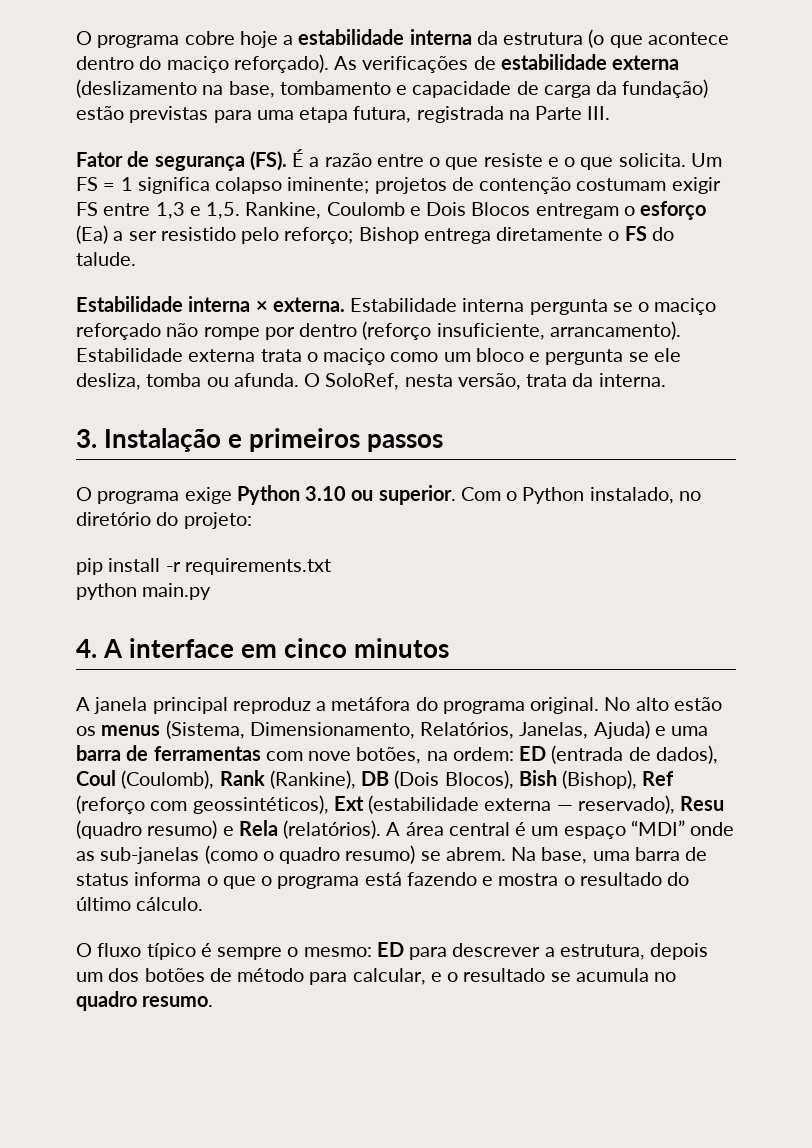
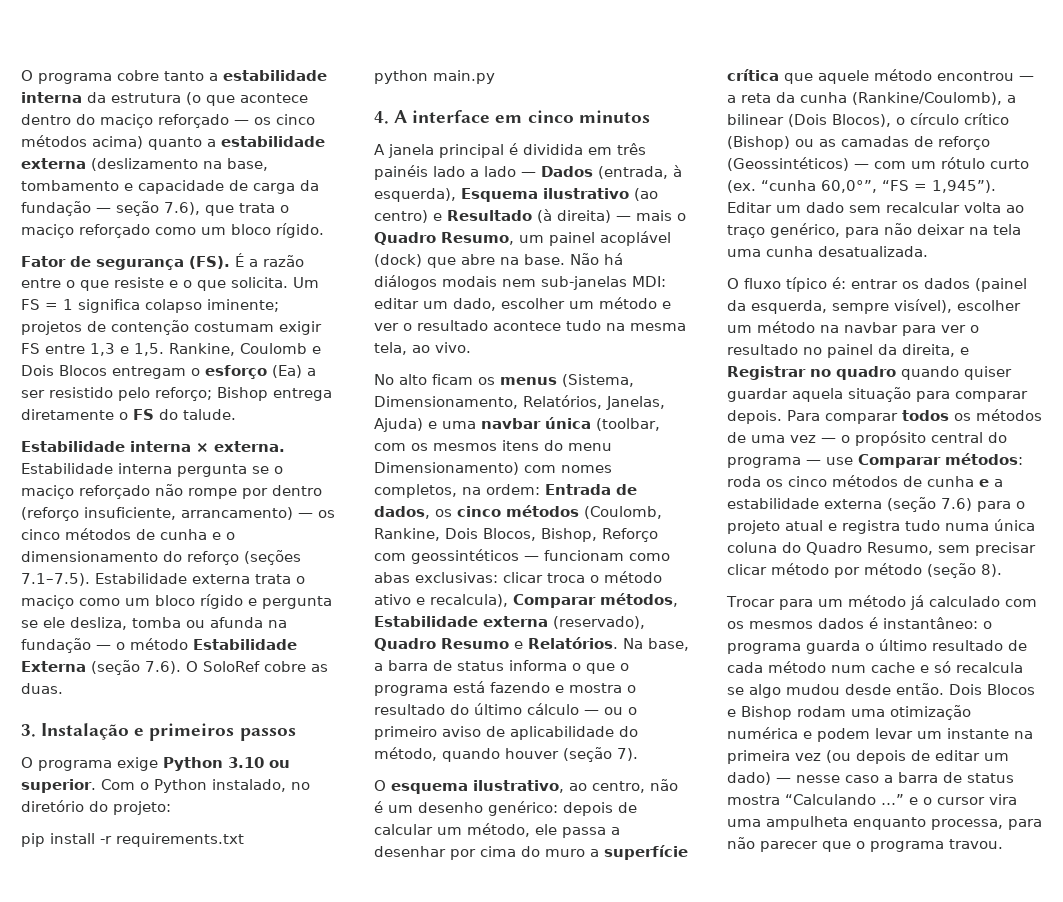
[239,31,278,48] hoje -> [164,71,204,81] tanto
[233,54,496,73] reforçado). As verificações de -> [158,114,315,128] [21,135,216,150] reforçado — os cinco métodos acima) quanto a
[622,79,709,98] [76,106,611,123] fundação) estão previstas para uma etapa futura, registrada na Parte III. -> [21,201,289,216] [21,223,324,238] fundação — seção 7.6), que trata o maciço reforçado como um bloco rígido.
[549,321,681,340] arrancamento). -> [181,507,335,520] [21,528,235,540] [21,550,301,565] [21,573,90,586] arrancamento) — os cinco métodos de cunha e o dimensionamento do reforço (seções 7.1–7.5).
(524, 355) none -> [200,594,243,609] rígido
[233,373,666,390] afunda. O SoloRef, nesta versão, trata da interna. -> [210,617,287,628] [21,638,297,653] [21,660,328,675] [21,683,63,694] afunda na fundação — o método Estabilidade Externa (seção 7.6). O SoloRef cobre as duas.
[232,697,600,714] reproduz a metáfora do programa original. -> [509,143,646,155] [374,165,682,180] [374,188,658,202] [374,209,686,223] [374,231,671,246] [374,253,623,268] [374,275,666,290] [374,297,671,311] [374,320,686,331] [374,342,471,355] é dividida em três painéis lado a lado — Dados (entrada, à esquerda), Esquema ilustrativo (ao centro) e Resultado (à direita) — mais o Quadro Resumo, um painel acoplável (dock) que abre na base. Não há diálogos modais nem sub-janelas MDI: editar um dado, escolher um método e ver o resultado acontece tudo na mesma tela, ao vivo. //
[673,697,722,711] estão -> [432,374,473,385] ficam
[76,745,718,764] [76,770,675,789] [76,795,725,814] [76,820,735,839] [76,845,506,864] barra de ferramentas com nove botões, na ordem: ED (entrada de dados), Coul (Coulomb), Rank (Rankine), DB (Dois Blocos), Bish (Bishop), Ref (reforço com geossintéticos), Ext (estabilidade externa — reservado), Resu (quadro resumo) e Rela (relatórios). A área central é um espaço “MDI” onde as sub-janelas (como o quadro resumo) se abrem. -> [481,417,660,431] [374,440,612,451] [374,462,612,475] [374,484,637,498] [374,505,662,519] [374,528,658,542] [374,549,670,564] [374,571,662,583] [374,593,678,608] [374,616,645,629] [374,637,618,651] navbar única (toolbar, com os mesmos itens do menu Dimensionamento) com nomes completos, na ordem: Entrada de dados, os cinco métodos (Coulomb, Rankine, Dois Blocos, Bishop, Reforço com geossintéticos — funcionam como abas exclusivas: clicar troca o método ativo e recalcula), Comparar métodos, Estabilidade externa (reservado), Quadro Resumo e Relatórios.
[592,851,630,861] uma -> [374,663,383,671] a
[136,897,204,911] [76,942,709,960] [76,968,677,985] [76,991,214,1011] cálculo. // O fluxo típico é sempre o mesmo: ED para descrever a estrutura, depois um dos botões de método para calcular, e o resultado se acumula no quadro resumo. -> [527,703,637,715] [374,726,638,740] [374,747,638,762] [374,779,678,794] [374,801,637,816] [374,823,620,838] [374,845,688,860] [727,69,1034,84] [727,92,1016,105] [727,113,1009,127] [727,136,990,150] [727,157,1029,171] [727,180,996,193] [727,202,1024,213] [727,223,1021,238] [727,246,928,257] [727,277,1027,292] [727,299,1021,314] [727,321,979,336] [727,344,969,358] [727,366,1012,380] [727,387,1028,402] [727,409,1042,424] [727,431,1007,446] [727,453,1023,468] [727,475,1003,487] [727,497,1025,512] [727,519,1035,534] [727,542,1036,556] [727,563,1002,578] [726,595,1037,610] [727,617,992,629] [727,639,1027,654] [727,661,1023,673] [727,683,1035,698] [727,705,971,720] [727,727,1033,742] [727,750,1009,764] [727,772,1014,785] [727,794,1017,805] [727,816,1042,830] [727,837,1003,852] cálculo — ou o primeiro aviso de aplicabilidade do método, quando houver (seção 7). // O esquema ilustrativo, ao centro, não é um desenho genérico: depois de calcular um método, ele passa a desenhar por cima do muro a superfície crítica que aquele método encontrou — a reta da cunha (Rankine/Coulomb), a bilinear (Dois Blocos), o círculo crítico (Bishop) ou as camadas de reforço (Geossintéticos) — com um rótulo curto (ex. “cunha 60,0°”, “FS = 1,945”). Editar um dado sem recalcular volta ao traço genérico, para não deixar na tela uma cunha desatualizada. // O fluxo típico é: entrar os dados (painel da esquerda, sempre visível), escolher um método na navbar para ver o resultado no painel da direita, e Registrar no quadro quando quiser guardar aquela situação para comparar depois. Para comparar todos os métodos de uma vez — o propósito central do programa — use Comparar métodos: roda os cinco métodos de cunha e a estabilidade externa (seção 7.6) para o projeto atual e registra tudo numa única coluna do Quadro Resumo, sem precisar clicar método por método (seção 8). // Trocar para um método já calculado com os mesmos dados é instantâneo: o programa guarda o último resultado de cada método num cache e só recalcula se algo mudou desde então. Dois Blocos e Bishop rodam uma otimização numérica e podem levar um instante na primeira vez (ou depois de editar um dado) — nesse caso a barra de status mostra “Calculando …” e o cursor vira uma ampulheta enquanto processa, para não parecer que o programa travou.

